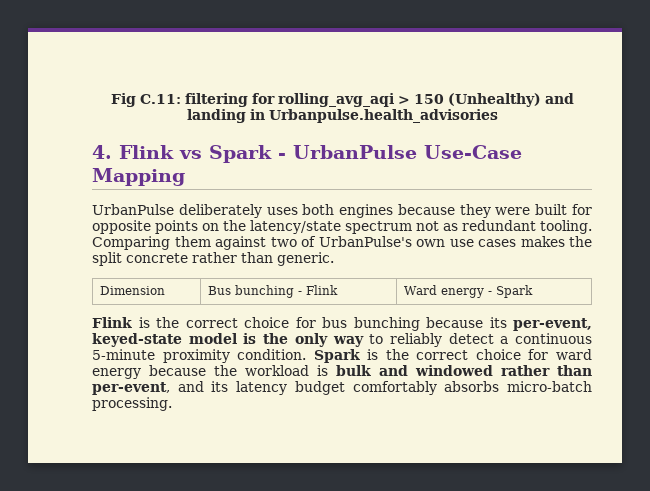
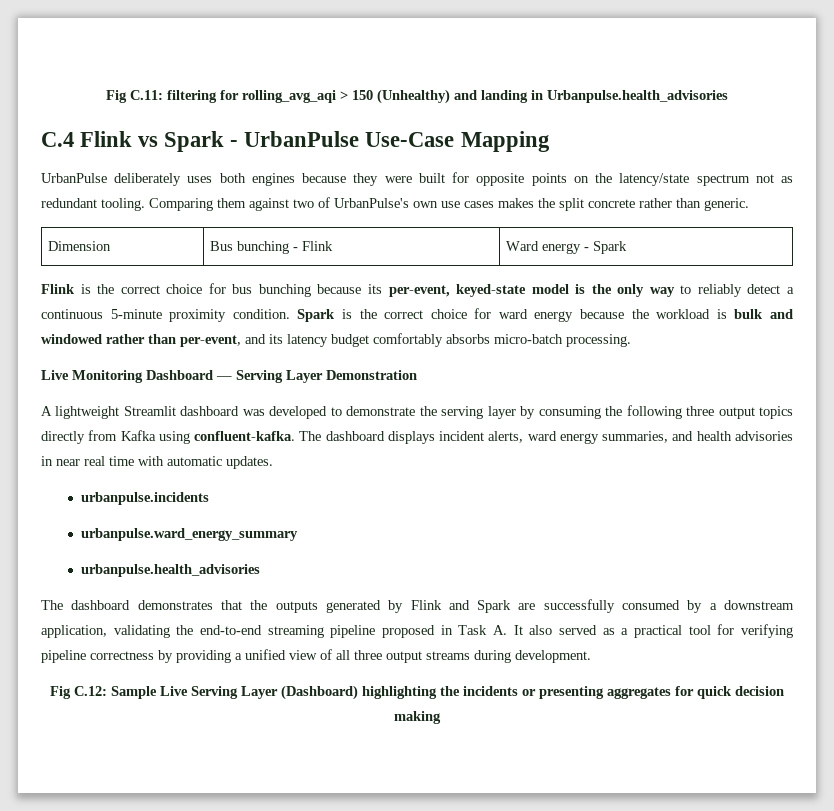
[92,145,112,159] 4. -> [41,132,74,147] C.4
(172, 404) none -> [41,370,417,383] [41,405,794,419] [41,430,793,444] [41,456,273,469] [81,492,210,505] [81,528,299,541] [81,564,261,577] [41,599,794,613] [41,624,793,638] [41,649,591,663] [50,685,784,700] [394,711,441,724] // Live Monitoring Dashboard — Serving Layer Demonstration // A lightweight Streamlit dashboard was developed to demonstrate the serving layer by consuming the following three output topics directly from Kafka using confluent-kafka. The dashboard displays incident alerts, ward energy summaries, and health advisories in near real time with automatic updates. // urbanpulse.incidents // urbanpulse.ward_energy_summary // urbanpulse.health_advisories // The dashboard demonstrates that the outputs generated by Flink and Spark are successfully consumed by a downstream application, validating the end-to-end streaming pipeline proposed in Task A. It also served as a practical tool for verifying pipeline correctness by providing a unified view of all three output streams during development. // Fig C.12: Sample Live Serving Layer (Dashboard) highlighting the incidents or presenting aggregates for quick decision making

